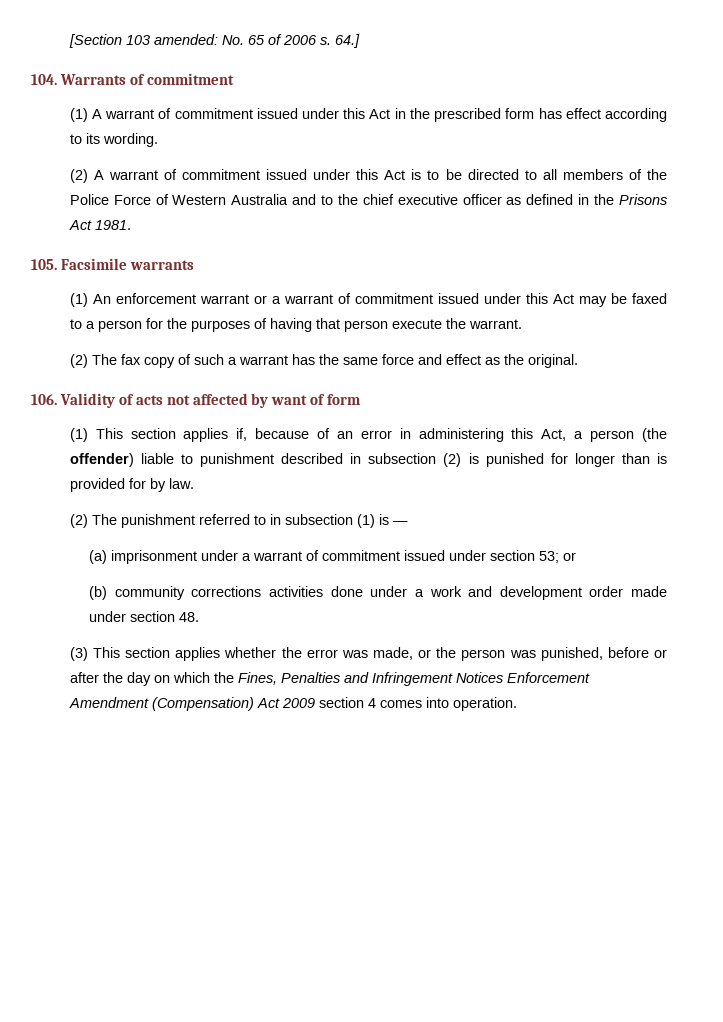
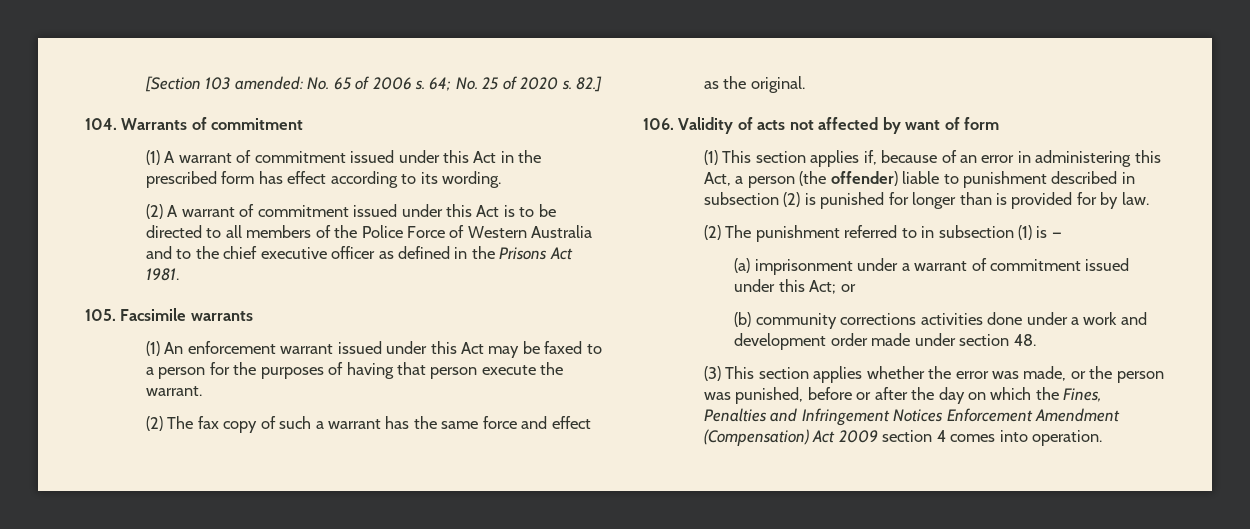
[334,34,360,48] 64.] -> [429,76,603,92] 64; No. 25 of 2020 s. 82.]
[253,293,433,304] or a warrant of commitment -> (334, 349) none
[490,550,560,563] section 53; -> [778,279,837,294] this Act;

